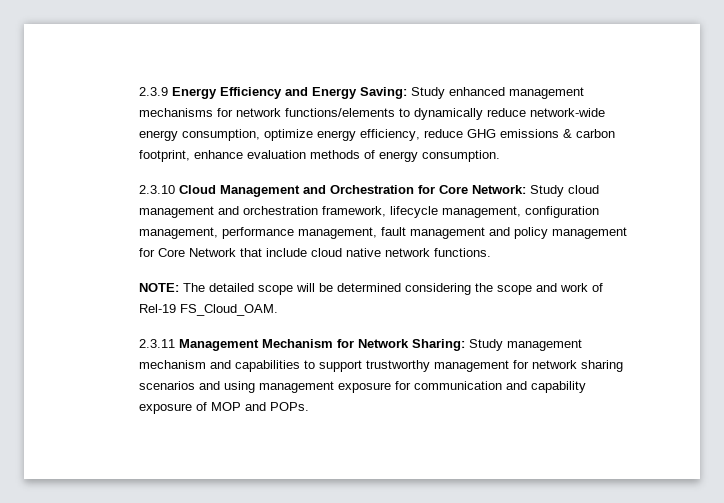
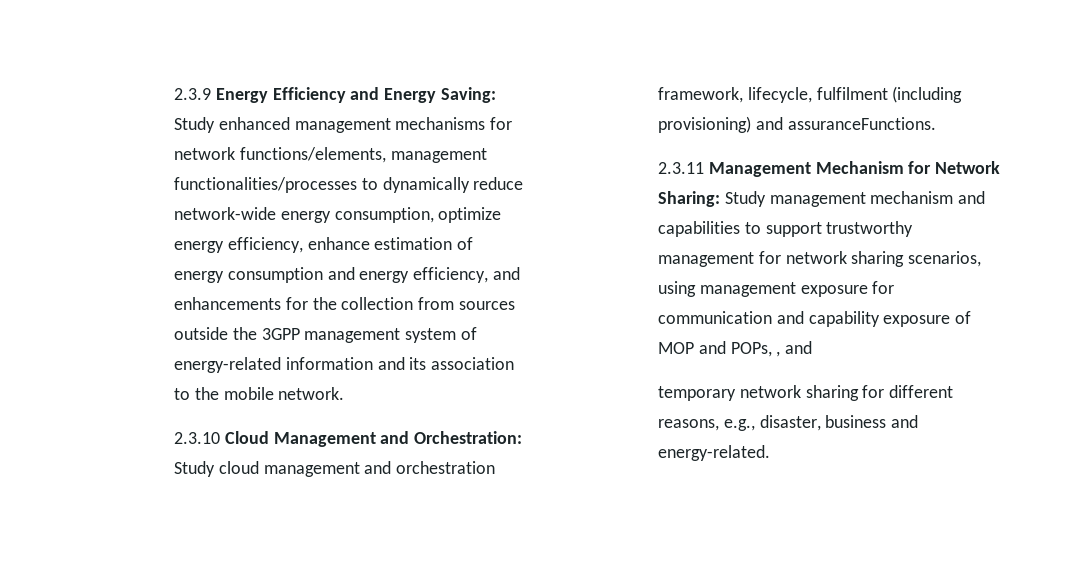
[285,108,396,117] functions/elements -> [239,147,487,163] [174,177,358,193] functions/elements, management functionalities/processes
[424,129,616,138] [139,150,501,162] reduce GHG emissions & carbon footprint, enhance evaluation methods of energy consumption. -> [307,237,474,250] [174,267,520,283] [174,297,515,310] [174,327,477,343] [174,357,515,373] [174,387,345,400] enhance estimation of energy consumption and energy efficiency, and enhancements for the collection from sources outside the 3GPP management system of energy-related information and its association to the mobile network.
[330,185,527,194] Orchestration for Core Network: -> [414,431,523,444] Orchestration:
[390,206,600,218] [139,227,628,239] [139,248,492,257] [139,283,604,295] [139,304,279,316] lifecycle management, configuration management, performance management, fault management and policy management for Core Network that include cloud native network functions. // NOTE: The detailed scope will be determined considering the scope and work of Rel-19 FS_Cloud_OAM. -> [747,86,963,103] [658,116,936,133] lifecycle, fulfilment (including provisioning) and assuranceFunctions.
[139,381,221,390] scenarios and -> [908,251,982,267] scenarios,
[270,402,310,411] POPs. -> [730,341,813,357] [658,385,954,401] [658,415,919,431] [658,445,771,461] POPs, , and // temporary network sharing for different reasons, e.g., disaster, business and energy-related.

